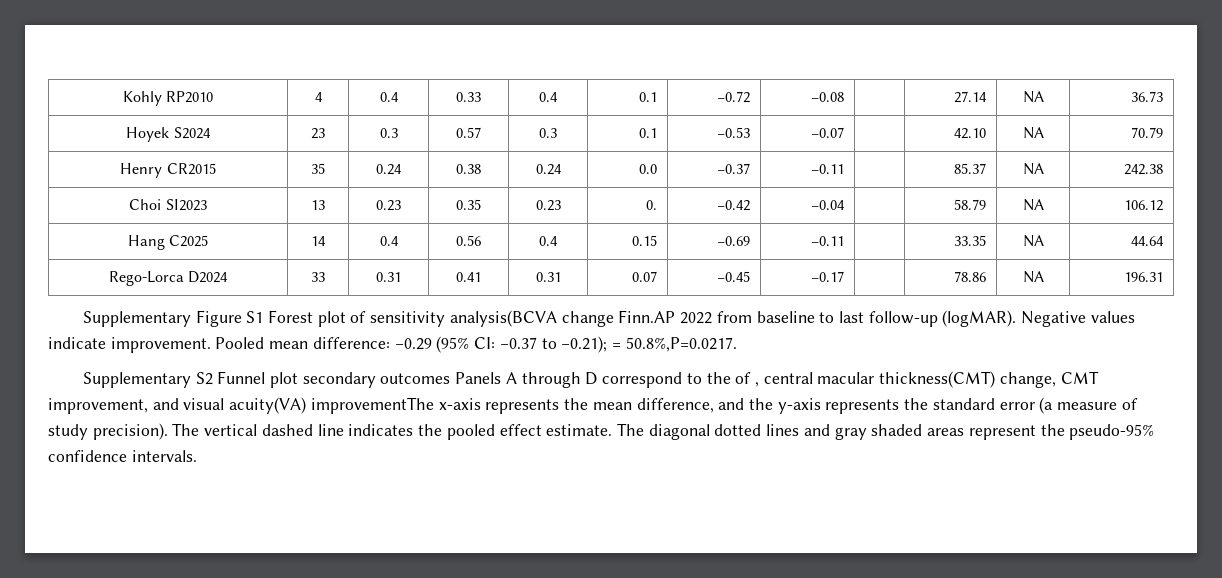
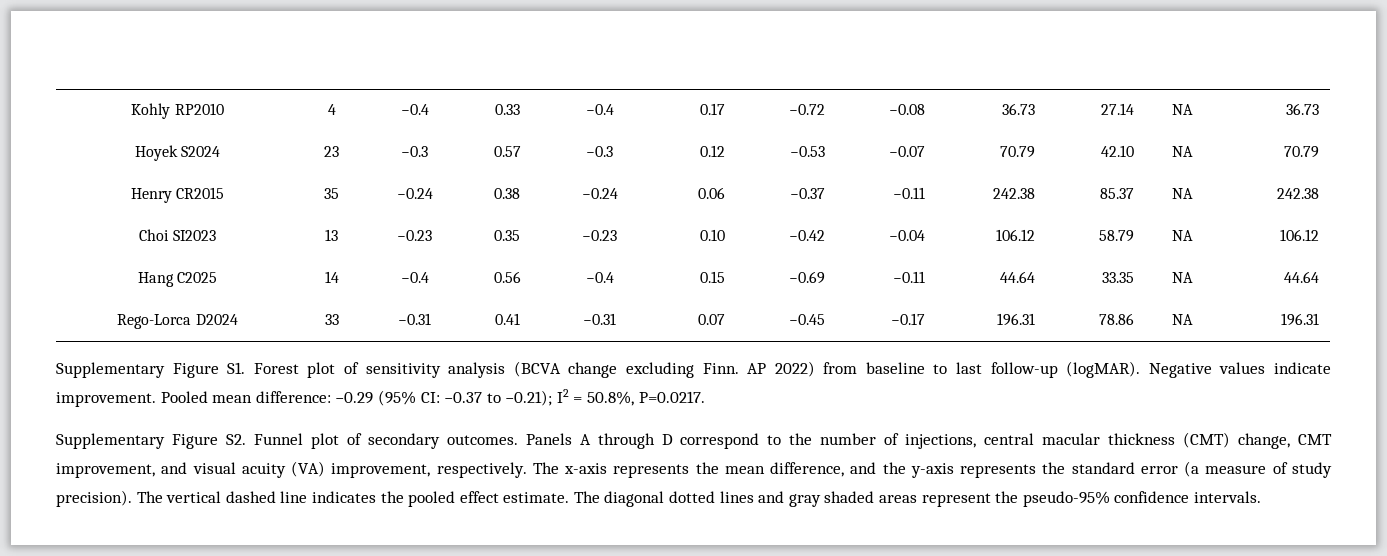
[379,92,399,102] 0.4 -> [400,104,429,115] −0.4
[539,92,558,102] [639,92,658,102] 0.4 | 0.1 -> [585,104,614,115] [699,103,725,115] −0.4 | 0.17
(845, 97) none -> [1001,103,1035,115] 36.73
[379,128,398,138] 0.3 -> [401,146,428,157] −0.3
[539,128,557,138] [639,128,658,138] 0.3 | 0.1 -> [586,146,613,157] [699,145,725,157] −0.3 | 0.12
(845, 132) none -> [999,146,1035,158] 70.79
[376,164,402,175] 0.24 -> [396,188,433,199] −0.24
[535,164,562,175] [639,164,658,174] 0.24 | 0.0 -> [581,188,618,199] [697,187,725,199] −0.24 | 0.06
(845, 169) none -> [992,188,1035,199] 242.38
[376,200,401,211] 0.23 -> [397,230,432,241] −0.23
[535,200,561,211] [646,200,658,210] 0.23 | 0. -> [582,230,617,241] [699,229,725,241] −0.23 | 0.10
(846, 205) none -> [995,229,1035,241] 106.12
[379,236,399,246] 0.4 -> [400,272,429,283] −0.4
[539,236,558,246] 0.4 -> [585,272,614,283] −0.4
(845, 241) none -> [999,271,1035,283] 44.64
[376,272,401,282] 0.31 -> [398,313,431,325] −0.31
[535,272,561,282] 0.31 -> [583,313,616,325] −0.31
(845, 276) none -> [996,313,1035,326] 196.31
[246,311,264,323] S1 -> [227,362,246,374] S1.
[449,310,713,327] analysis(BCVA change Finn.AP 2022 -> [448,361,815,378] analysis (BCVA change excluding Finn. AP 2022)
[611,337,737,352] [82,371,451,388] = 50.8%,P=0.0217. // Supplementary S2 Funnel plot secondary outcomes -> [556,389,705,406] [56,433,518,449] I2 = 50.8%, P=0.0217. // Supplementary Figure S2. Funnel plot of secondary outcomes.
[735,371,996,388] of , central macular thickness(CMT) -> [820,432,1231,449] number of injections, central macular thickness (CMT)
[229,397,434,414] acuity(VA) improvementThe -> [241,461,559,478] acuity (VA) improvement, respectively. The

